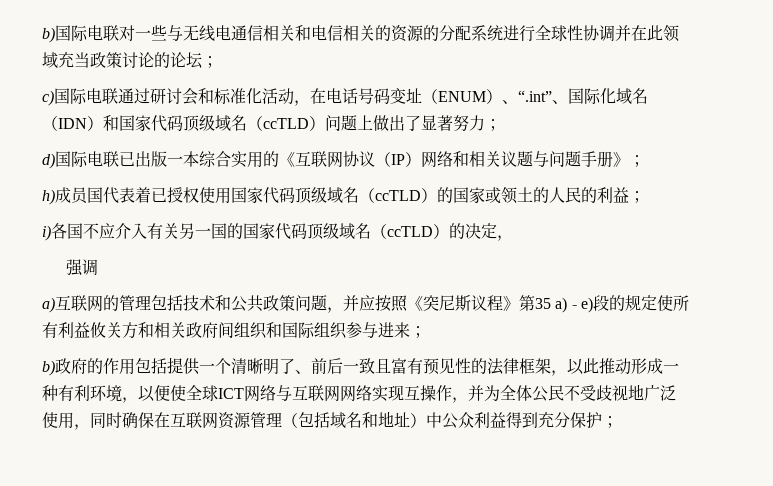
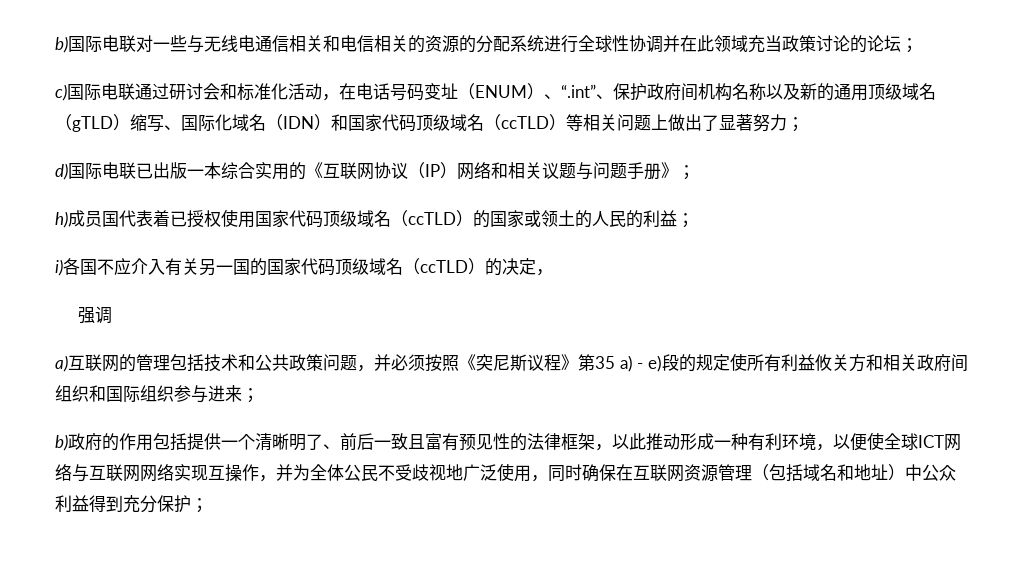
(568, 102) none -> [613,83,936,101] [55,114,181,132] 保护政府间机构名称以及新的通用顶级域名（gTLD）缩写、
(325, 123) none -> [566,114,617,131] 等相关
[359,295,375,311] 应 -> [391,354,425,371] 必须

